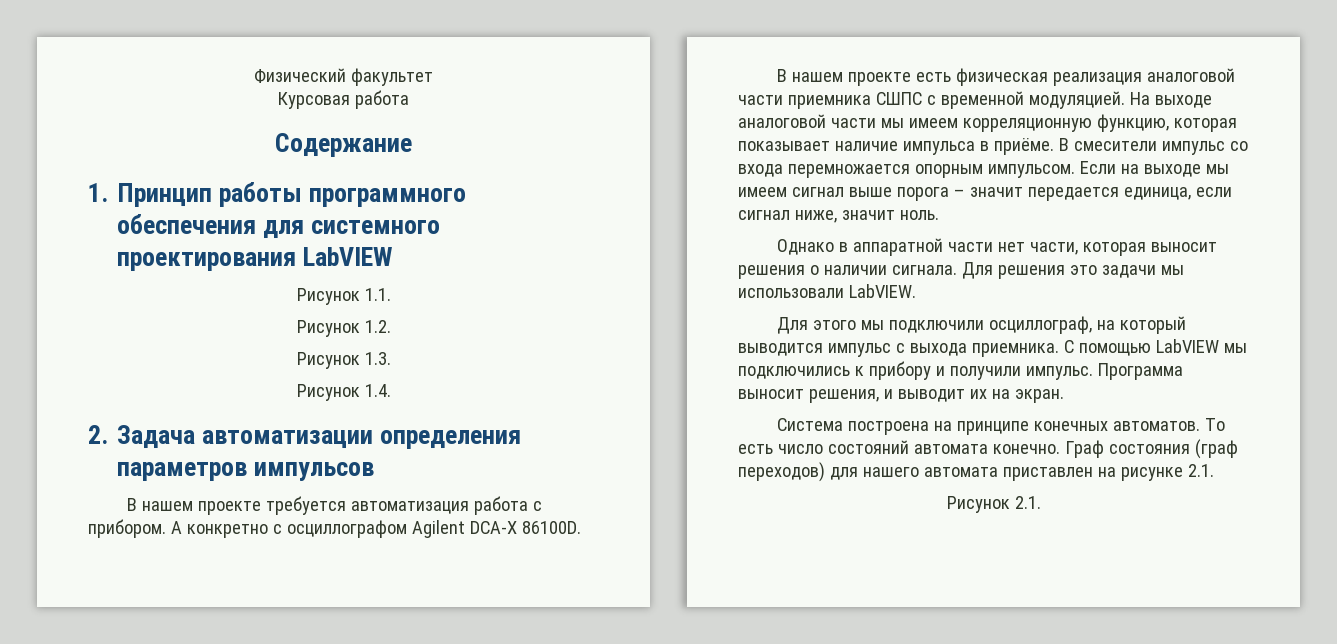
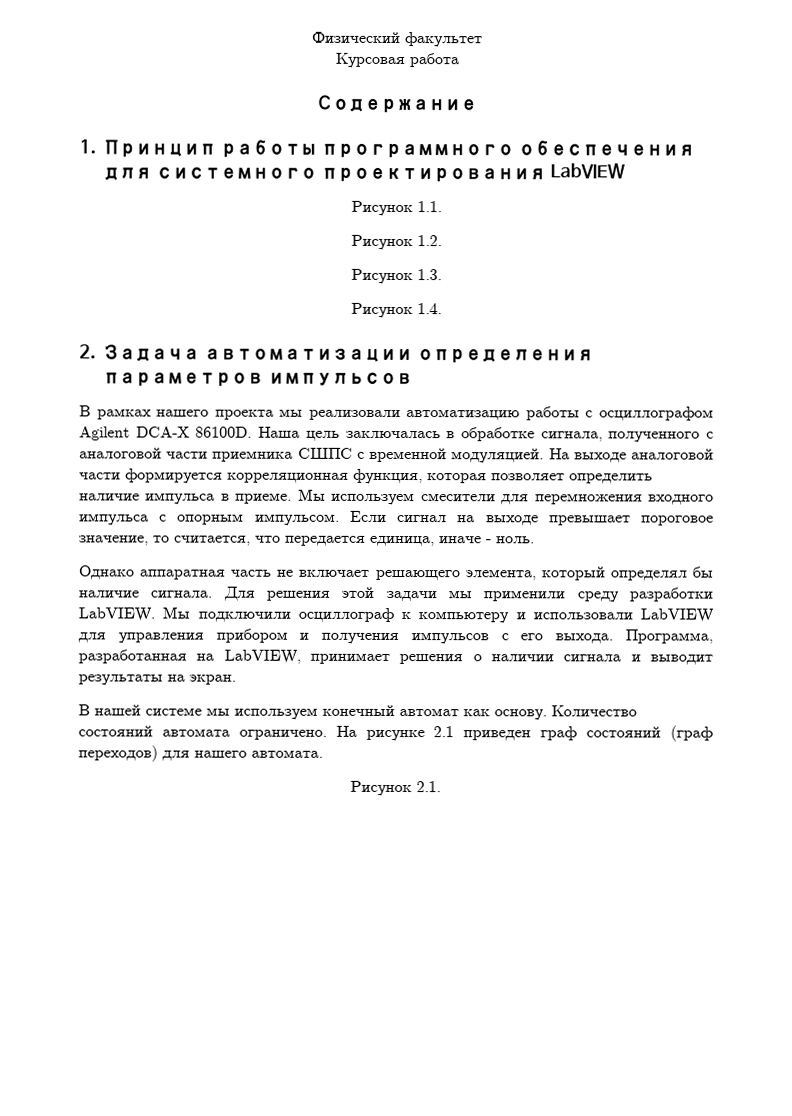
[142,496,543,515] [88,519,268,538] нашем проекте требуется автоматизация работа с прибором. А конкретно -> [96,406,580,421] рамках нашего проекта мы реализовали автоматизацию работы
[777,68,1143,86] // В нашем проекте есть физическая реализация -> [258,426,714,443] Наша цель заключалась в обработке сигнала, полученного с
[880,114,1237,132] [738,138,1248,155] [738,164,910,178] мы имеем корреляционную функцию, которая показывает наличие импульса в приёме. В смесители импульс со входа перемножается -> [125,468,653,485] [79,488,715,506] [79,513,168,526] формируется корреляционная функция, которая позволяет определить наличие импульса в приеме. Мы используем смесители для перемножения входного импульса с
(1116, 167) none -> [397,515,448,523] сигнал
[1205,164,1229,174] [738,187,1232,201] [738,210,939,223] [777,238,1218,256] [738,262,1184,279] [738,284,916,298] [777,316,1187,334] [738,339,1247,357] [738,361,1183,380] [738,389,879,403] мы имеем сигнал выше порога – значит передается единица, если сигнал ниже, значит ноль. // Однако в аппаратной части нет части, которая выносит решения о наличии сигнала. Для решения это задачи мы использовали LabVIEW. // Для этого мы подключили осциллограф, на который выводится импульс с выхода приемника. С помощью LabVIEW мы подключились к прибору и получили импульс. Программа выносит решения, -> [548,515,714,526] [79,535,535,547] [78,565,713,581] [78,586,713,603] [78,606,714,624] [78,628,713,645] [78,649,622,665] превышает пороговое значение, то считается, что передается единица, иначе - ноль. // Однако аппаратная часть не включает решающего элемента, который определял бы наличие сигнала. Для решения этой задачи мы применили среду разработки LabVIEW. Мы подключили осциллограф к компьютеру и использовали LabVIEW для управления прибором и получения импульсов с его выхода. Программа, разработанная на LabVIEW, принимает решения о наличии сигнала
[969,389,987,399] их -> [78,674,163,686] результаты
[777,418,1226,435] [738,439,1238,459] [738,462,1214,482] Система построена на принципе конечных автоматов. То есть число состояний автомата конечно. Граф состояния (граф переходов) для нашего автомата приставлен на рисунке 2.1. -> [78,704,637,721] [78,725,714,742] [78,745,323,762] В нашей системе мы используем конечный автомат как основу. Количество состояний автомата ограничено. На рисунке 2.1 приведен граф состояний (граф переходов) для нашего автомата.

